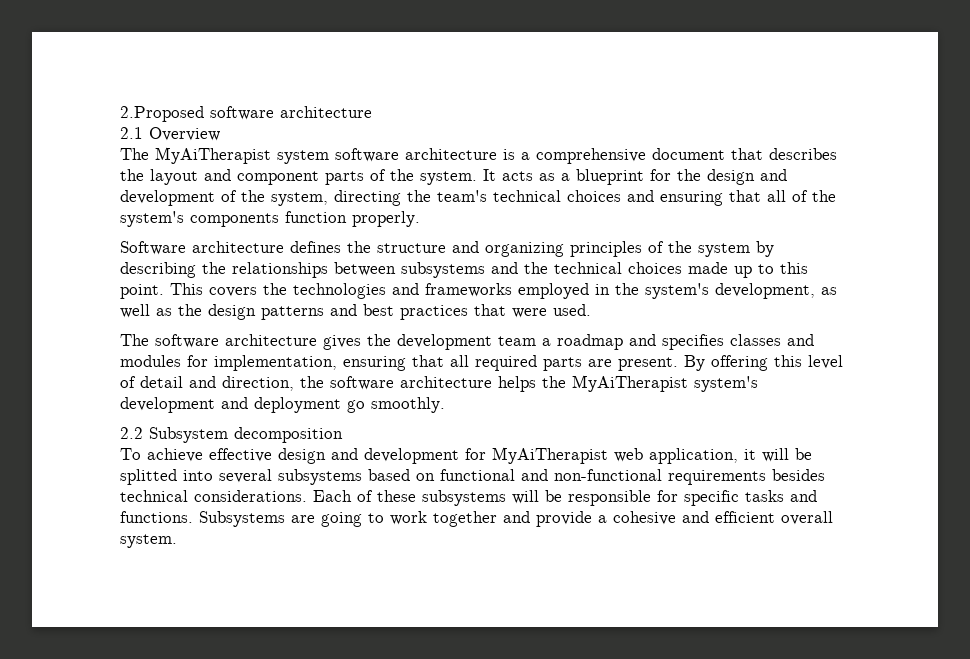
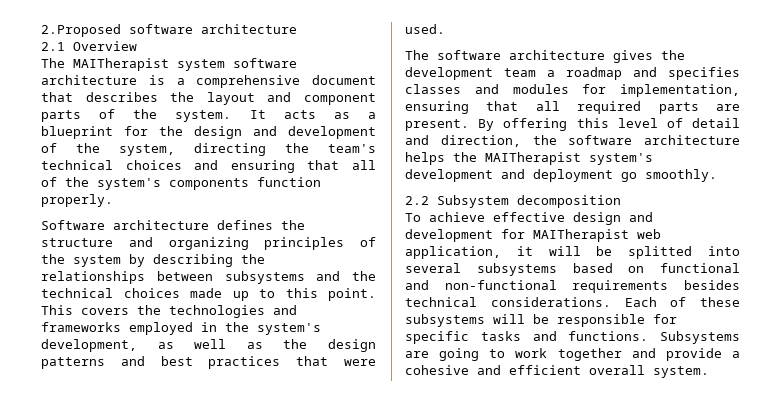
[155,147,271,164] MyAiTherapist -> [73,58,169,71] MAITherapist
[572,375,688,392] MyAiTherapist -> [485,152,581,165] MAITherapist
[492,447,608,464] MyAiTherapist -> [533,229,629,242] MAITherapist

